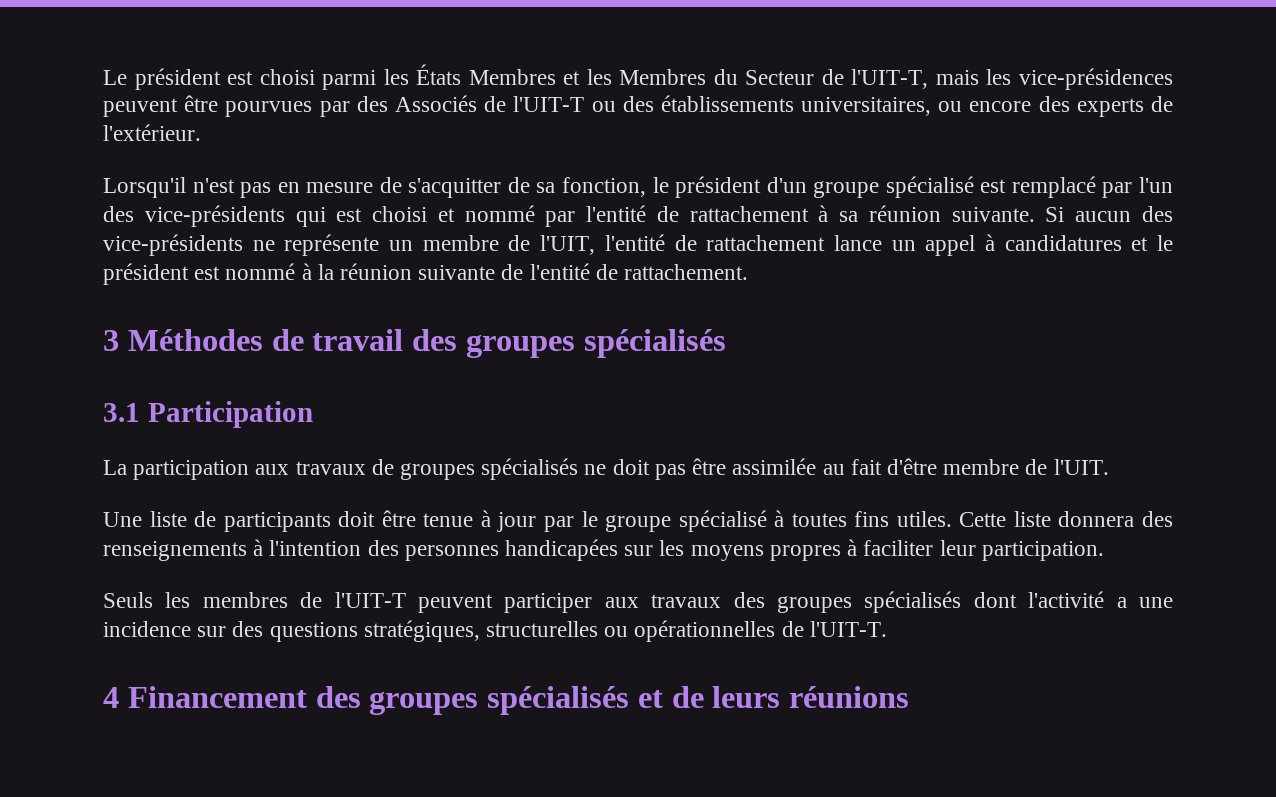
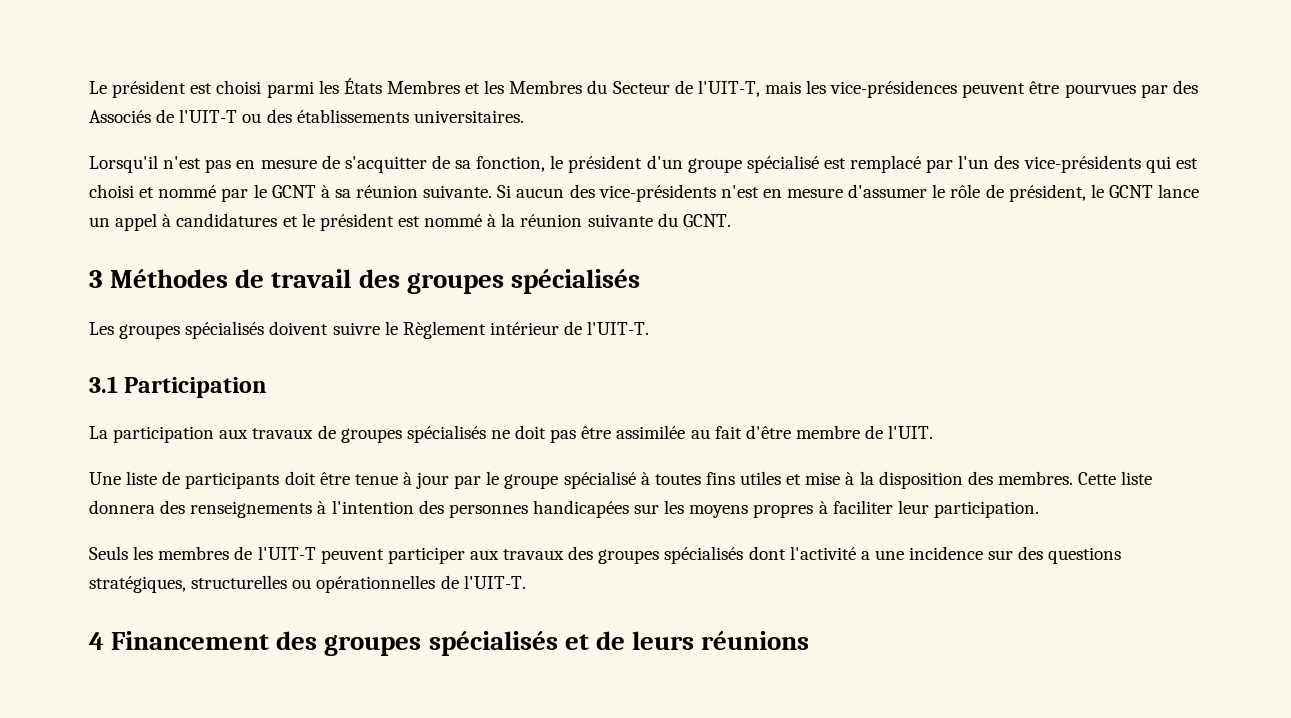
[801,96,1173,117] [103,124,201,141] universitaires, ou encore des experts de l'extérieur. -> [413,110,524,123] universitaires.
[586,205,809,222] l'entité de rattachement -> [253,184,316,198] le GCNT
[252,234,826,256] ne représente un membre de l'UIT, l'entité de rattachement -> [720,184,1153,202] n'est en mesure d'assumer le rôle de président, le GCNT
[501,263,749,280] de l'entité de rattachement. -> [657,213,731,227] du GCNT.
(726, 343) none -> [89,321,650,339] // Les groupes spécialisés doivent suivre le Règlement intérieur de l'UIT-T.
[896,511,952,527] utiles. -> [740,471,1073,489] utiles et mise à la disposition des membres.

